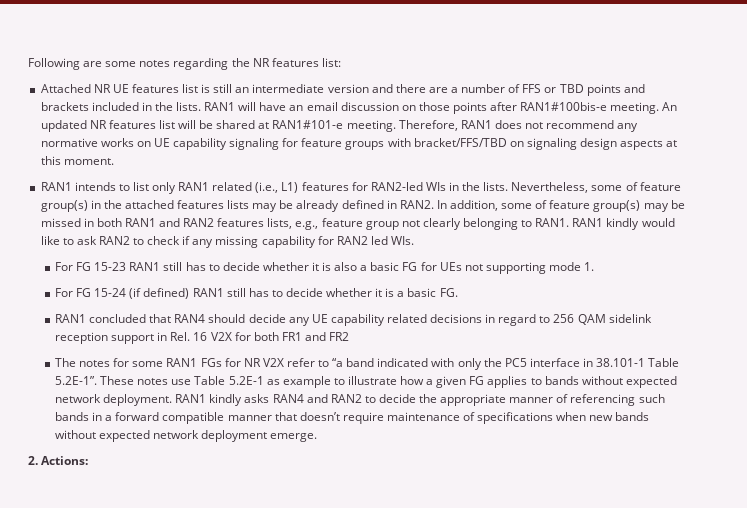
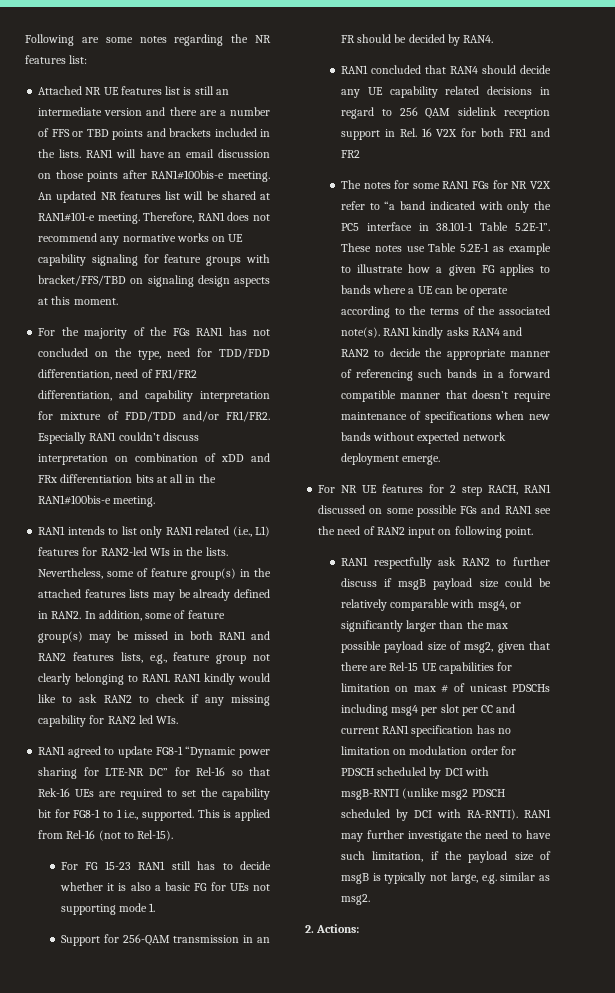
(114, 161) none -> [38,327,270,339] [38,348,270,360] [38,369,197,380] [38,390,270,402] [38,411,270,422] [38,432,199,444] [38,453,270,465] [38,474,216,483] [38,495,156,507] // For the majority of the FGs RAN1 has not concluded on the type, need for TDD/FDD differentiation, need of FR1/FR2 differentiation, and capability interpretation for mixture of FDD/TDD and/or FR1/FR2. Especially RAN1 couldn’t discuss interpretation on combination of xDD and FRx differentiation bits at all in the RAN1#100bis-e meeting.
(415, 240) none -> [38,746,270,758] [38,767,270,779] [38,788,270,800] [38,809,270,821] [38,830,174,841] // RAN1 agreed to update FG8-1 “Dynamic power sharing for LTE-NR DC” for Rel-16 so that Rek-16 UEs are required to set the capability bit for FG8-1 to 1 i.e., supported. This is applied from Rel-16 (not to Rel-15).
[54,288,458,299] For FG 15-24 (if defined) RAN1 still has to decide whether it is a basic FG. -> [60,934,270,946] [340,34,494,46] Support for 256-QAM transmission in an FR should be decided by RAN4.
[581,376,677,388] [54,394,173,406] without expected network deployment. -> [373,285,509,297] [340,306,550,318] [340,327,380,338] where a UE can be operate according to the terms of the associated note(s).
(318, 437) none -> [318,484,551,496] [318,505,551,517] [318,526,533,538] [340,557,550,569] [340,578,551,590] [340,599,521,611] [340,620,508,632] [340,641,550,653] [340,662,513,674] [340,683,550,693] [340,704,516,716] [340,725,511,737] [340,746,516,755] [340,767,489,779] [340,788,505,800] [340,809,551,821] [340,830,551,842] [340,851,551,863] [340,872,550,884] [340,894,370,905] // For NR UE features for 2 step RACH, RAN1 discussed on some possible FGs and RAN1 see the need of RAN2 input on following point. // RAN1 respectfully ask RAN2 to further discuss if msgB payload size could be relatively comparable with msg4, or significantly larger than the max possible payload size of msg2, given that there are Rel-15 UE capabilities for limitation on max # of unicast PDSCHs including msg4 per slot per CC and current RAN1 specification has no limitation on modulation order for PDSCH scheduled by DCI with msgB-RNTI (unlike msg2 PDSCH scheduled by DCI with RA-RNTI). RAN1 may further investigate the need to have such limitation, if the payload size of msgB is typically not large, e.g. similar as msg2.

